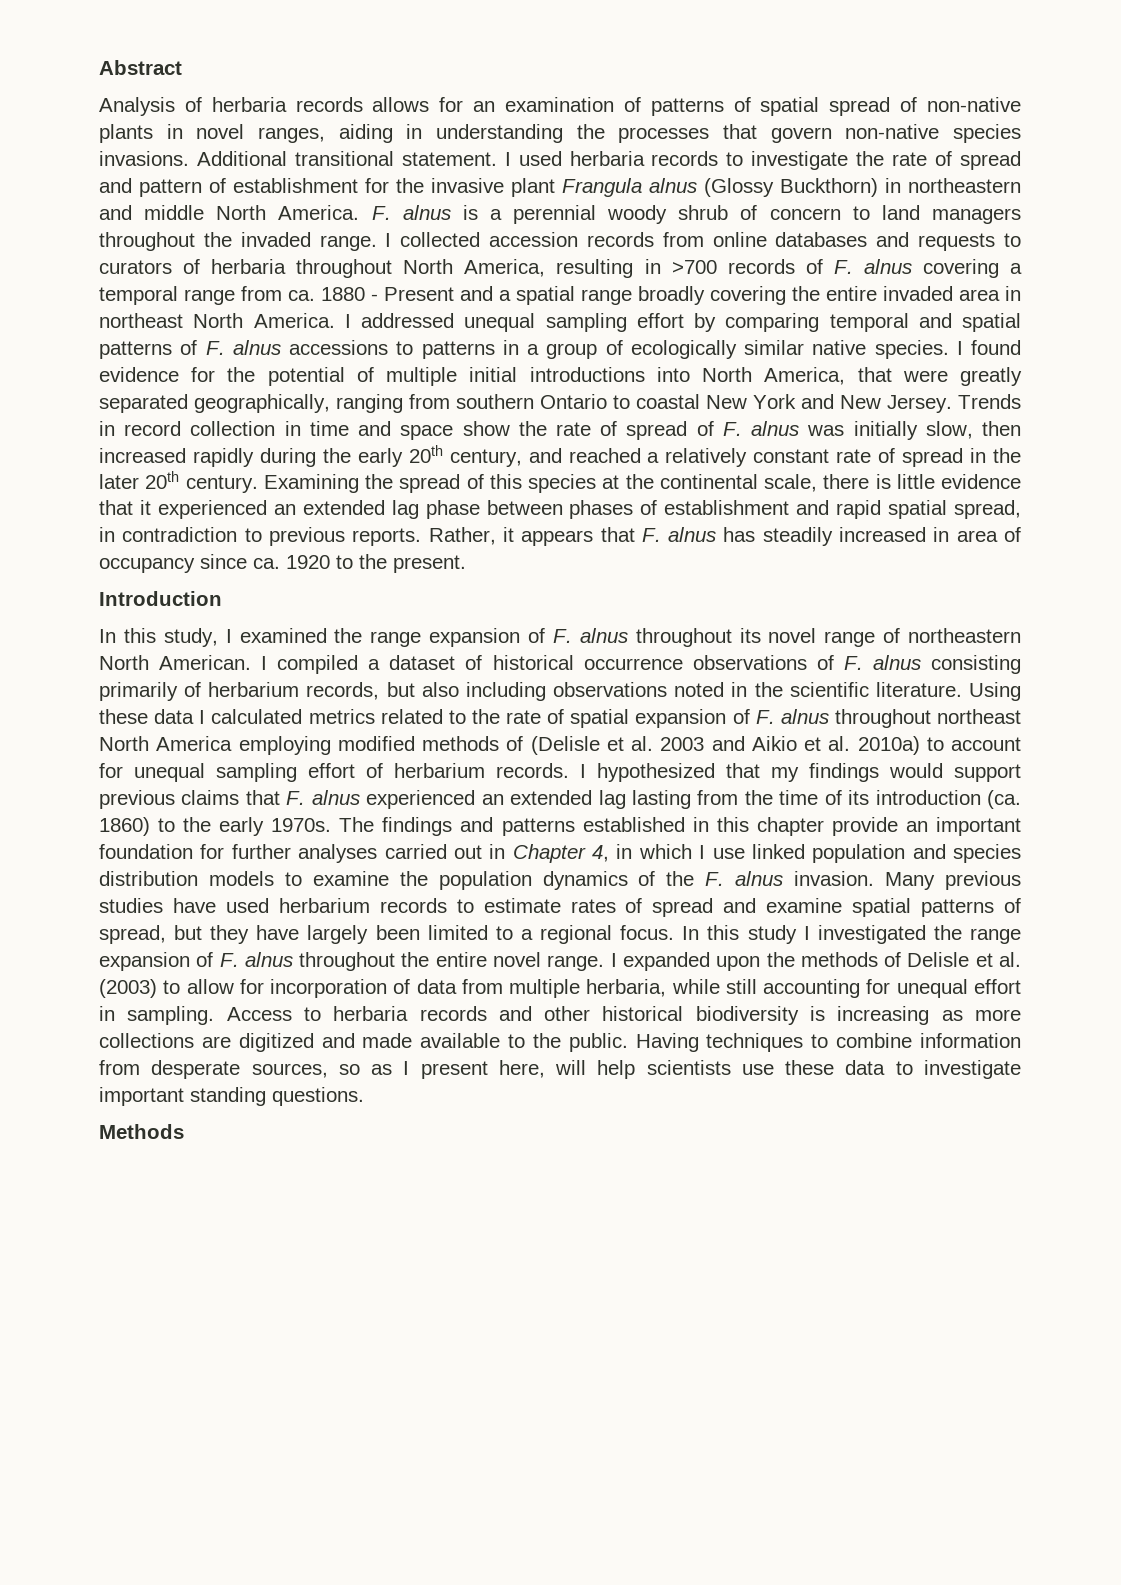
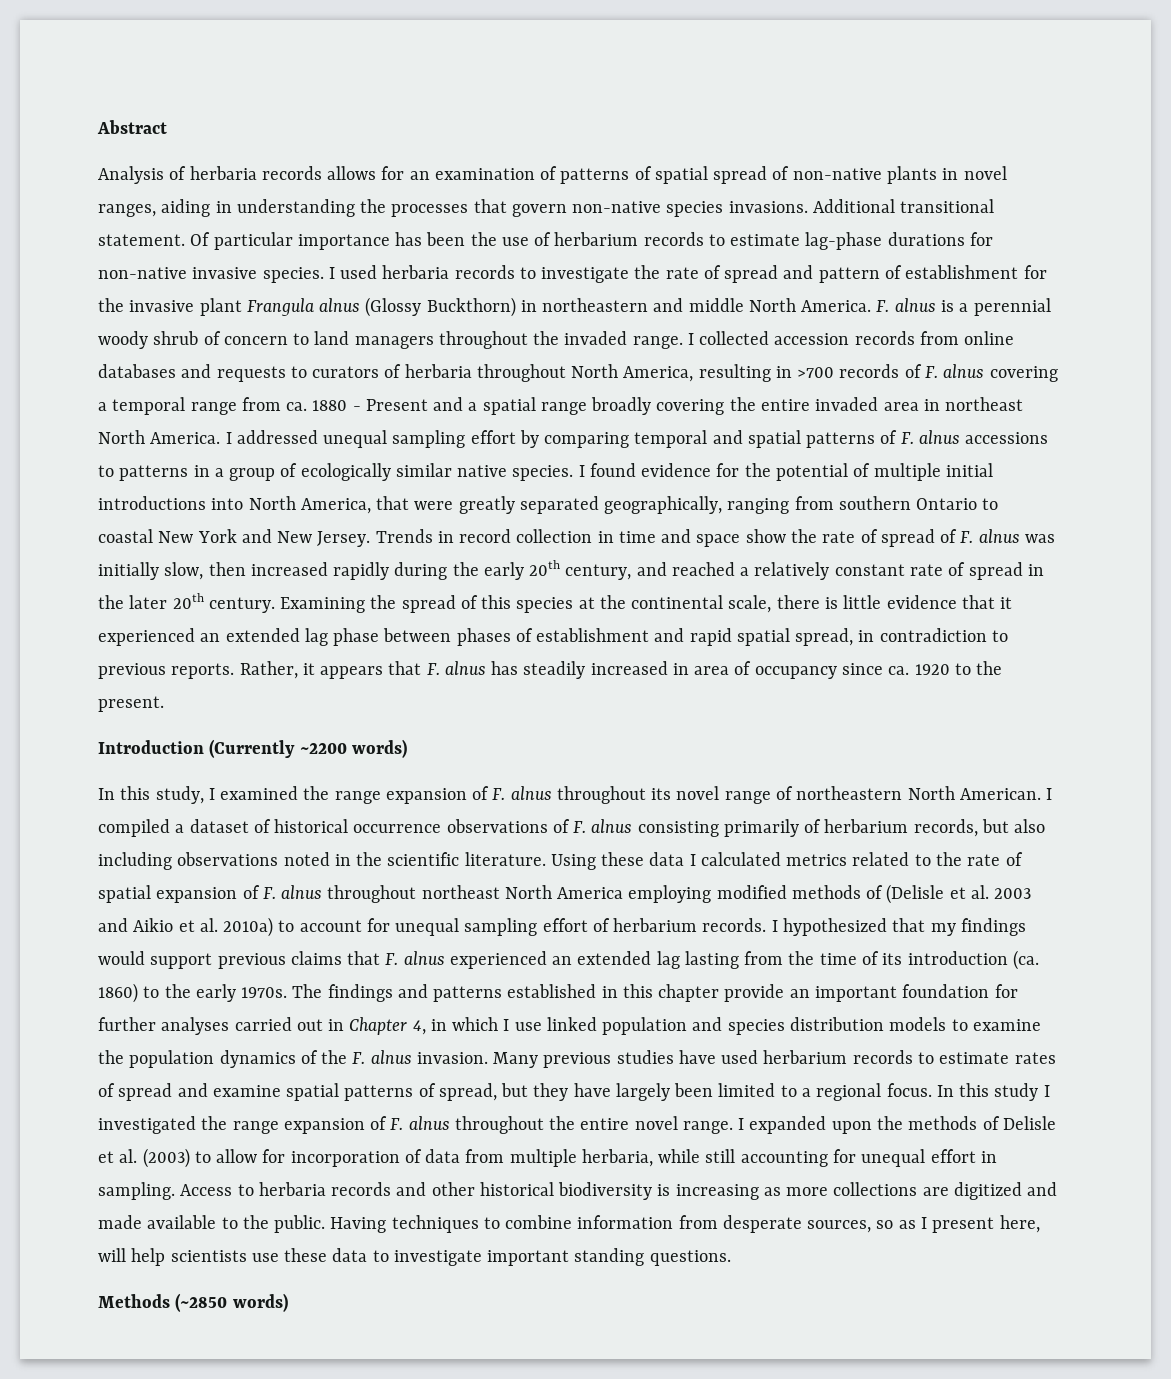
(497, 159) none -> [190,232,993,250] [98,267,324,283] Of particular importance has been the use of herbarium records to estimate lag-phase durations for non-native invasive species.
(222, 598) none -> [209,739,407,758] (Currently ~2200 words)
(184, 1131) none -> [175,1293,288,1312] (~2850 words)

